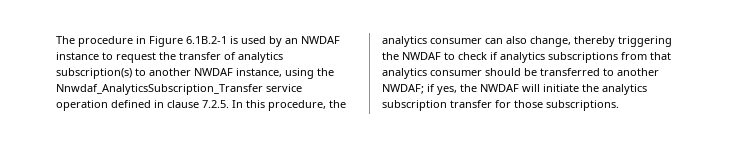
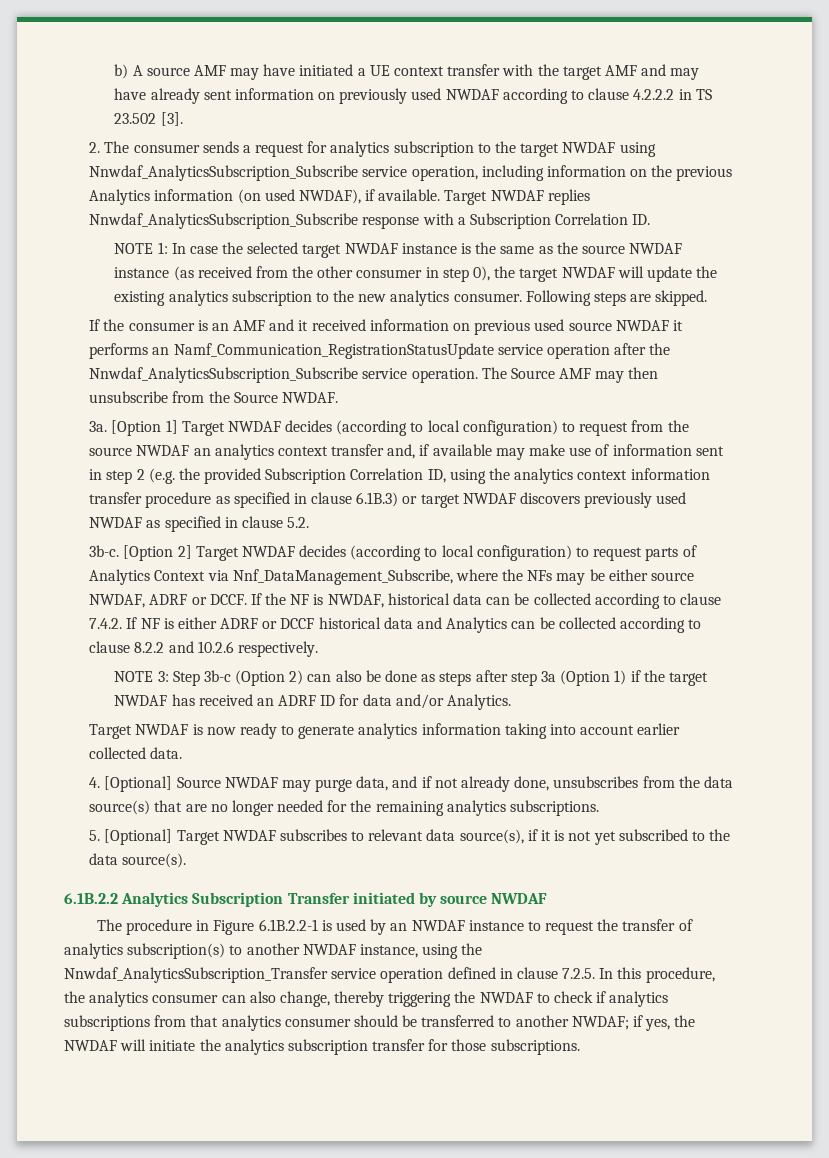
(56, 40) none -> [114,64,700,80] [114,88,712,104] [114,112,183,126] [89,141,656,157] [89,165,733,181] [89,189,590,205] [89,213,651,229] [114,242,683,258] [114,266,718,282] [114,290,708,306] [89,319,683,335] [89,343,671,359] [89,367,659,383] [89,391,338,403] [89,420,689,436] [89,444,724,460] [89,468,710,484] [89,492,687,508] [89,516,310,532] [89,545,697,561] [89,569,695,585] [89,593,722,609] [89,617,702,633] [89,641,318,657] [114,670,708,686] [114,694,512,710] [89,723,681,739] [89,747,183,759] [89,776,733,792] [89,800,600,816] [89,829,731,845] [89,853,187,868] [64,892,548,907] b) A source AMF may have initiated a UE context transfer with the target AMF and may have already sent information on previously used NWDAF according to clause 4.2.2.2 in TS 23.502 [3]. // 2. The consumer sends a request for analytics subscription to the target NWDAF using Nnwdaf_AnalyticsSubscription_Subscribe service operation, including information on the previous Analytics information (on used NWDAF), if available. Target NWDAF replies Nnwdaf_AnalyticsSubscription_Subscribe response with a Subscription Correlation ID. // NOTE 1: In case the selected target NWDAF instance is the same as the source NWDAF instance (as received from the other consumer in step 0), the target NWDAF will update the existing analytics subscription to the new analytics consumer. Following steps are skipped. // If the consumer is an AMF and it received information on previous used source NWDAF it performs an Namf_Communication_RegistrationStatusUpdate service operation after the Nnwdaf_AnalyticsSubscription_Subscribe service operation. The Source AMF may then unsubscribe from the Source NWDAF. // 3a. [Option 1] Target NWDAF decides (according to local configuration) to request from the source NWDAF an analytics context transfer and, if available may make use of information sent in step 2 (e.g. the provided Subscription Correlation ID, using the analytics context information transfer procedure as specified in clause 6.1B.3) or target NWDAF discovers previously used NWDAF as specified in clause 5.2. // 3b-c. [Option 2] Target NWDAF decides (according to local configuration) to request parts of Analytics Context via Nnf_DataManagement_Subscribe, where the NFs may be either source NWDAF, ADRF or DCCF. If the NF is NWDAF, historical data can be collected according to clause 7.4.2. If NF is either ADRF or DCCF historical data and Analytics can be collected according to clause 8.2.2 and 10.2.6 respectively. // NOTE 3: Step 3b-c (Option 2) can also be done as steps after step 3a (Option 1) if the target NWDAF has received an ADRF ID for data and/or Analytics. // Target NWDAF is now ready to generate analytics information taking into account earlier collected data. // 4. [Optional] Source NWDAF may purge data, and if not already done, unsubscribes from the data source(s) that are no longer needed for the remaining analytics subscriptions. // 5. [Optional] Target NWDAF subscribes to relevant data source(s), if it is not yet subscribed to the data source(s). // 6.1B.2.2 Analytics Subscription Transfer initiated by source NWDAF //
[186,36,227,44] 6.1B.2-1 -> [258,919,318,931] 6.1B.2.2-1

